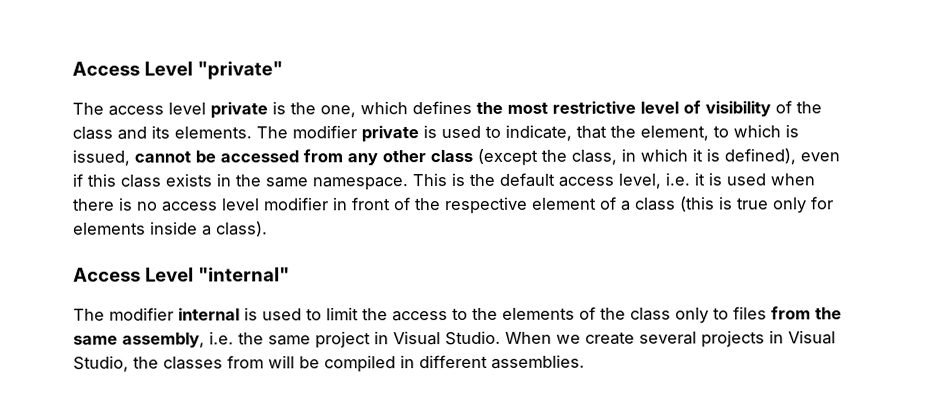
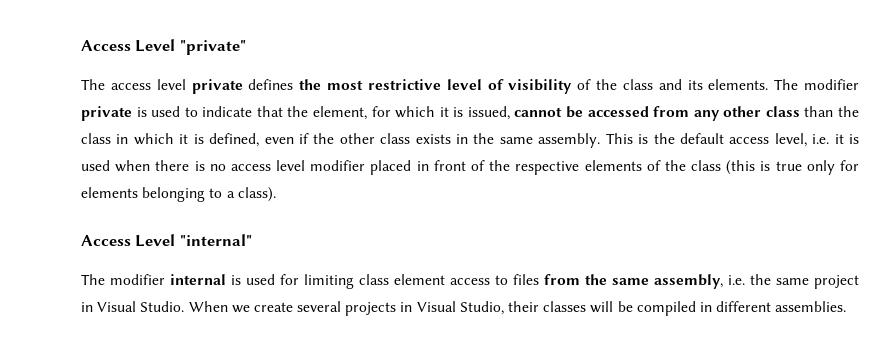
[272,101,408,118] is the one, which -> (243, 86) none
[505,124,572,141] indicate, -> [202,106,253,117] indicate
[713,124,781,138] to which -> [371,106,449,118] for which it
[477,148,617,166] (except the class, -> [804,106,859,117] [81,133,111,144] than the class
[724,148,796,165] defined), -> [209,133,260,147] defined,
[87,173,116,187] this -> [313,133,375,144] the other
[312,177,408,191] namespace. -> [538,133,601,148] assembly.
(329, 204) none -> [370,160,412,175] placed
[531,196,631,211] element of a -> [584,160,686,171] elements of the
[150,221,198,235] inside -> [142,187,223,202] belonging to
[306,306,709,324] to limit the access to the elements of the class only -> [280,274,490,289] for limiting class element access
[133,355,264,370] the classes from -> [508,301,587,312] their classes

